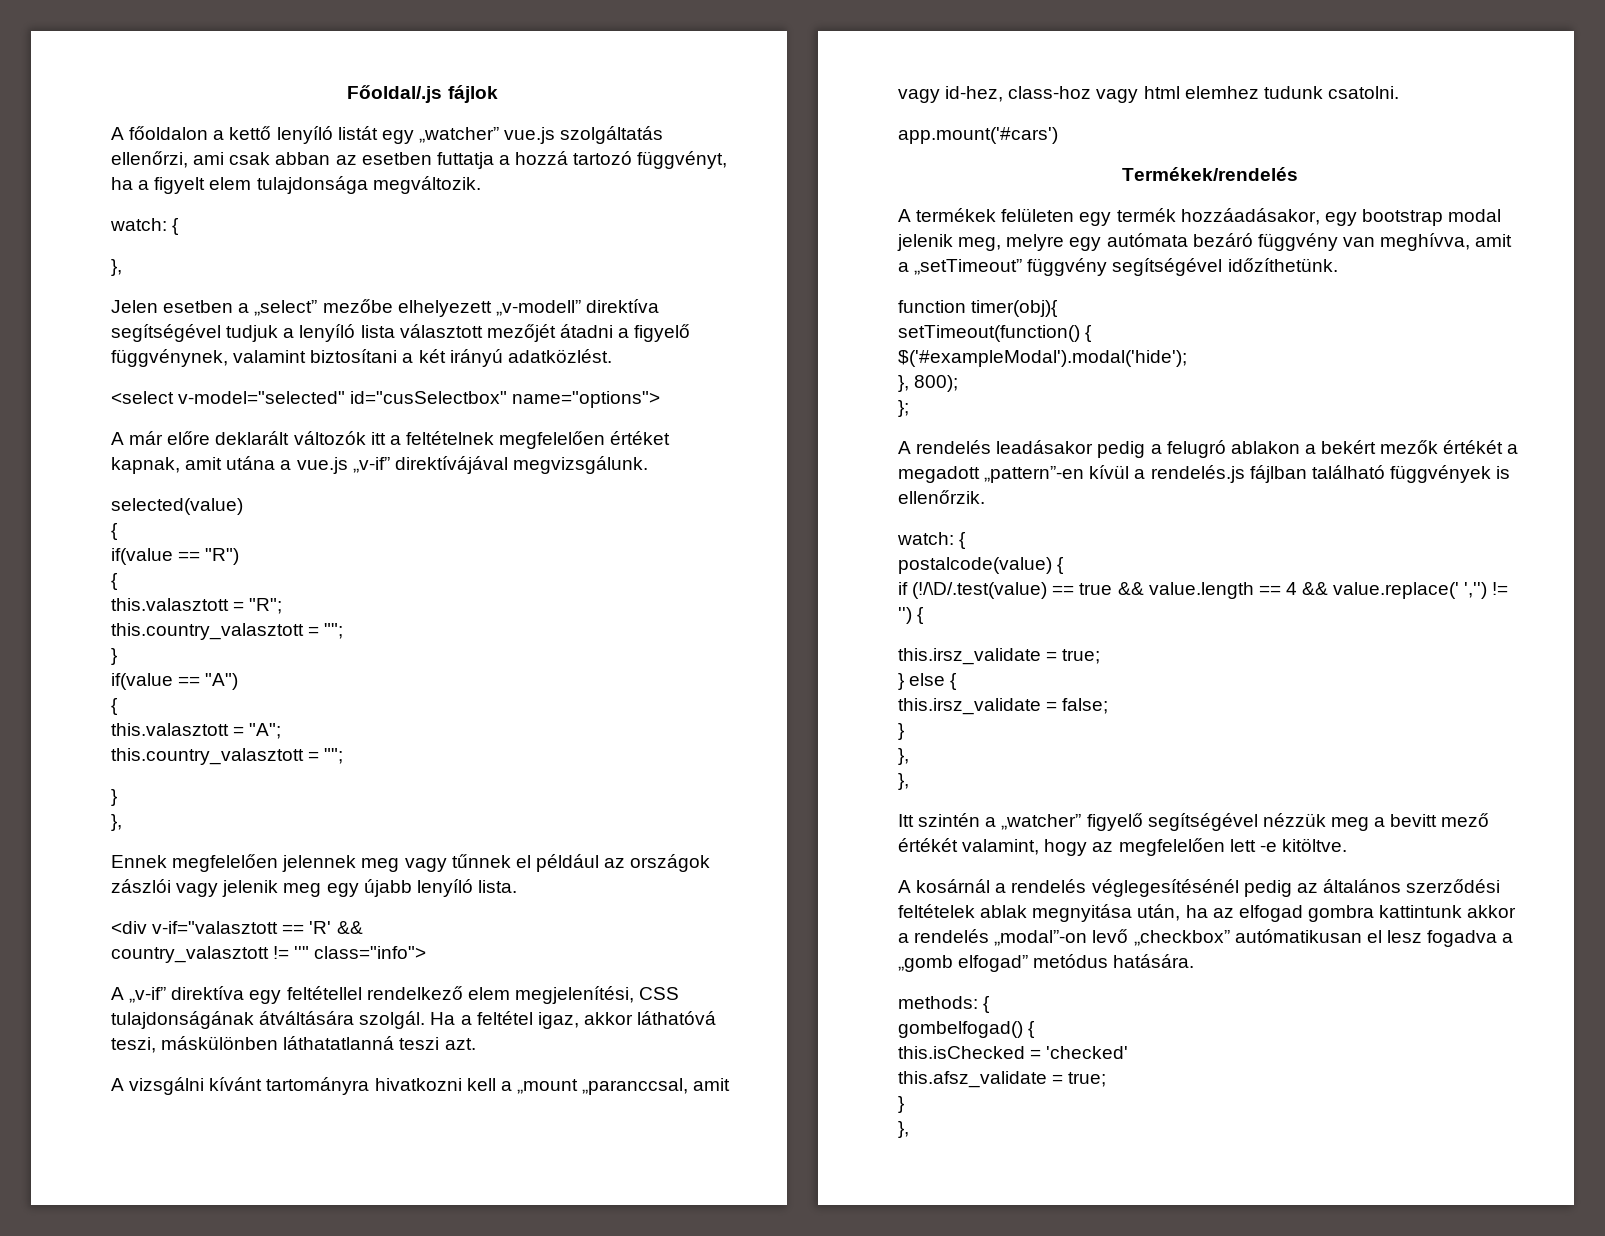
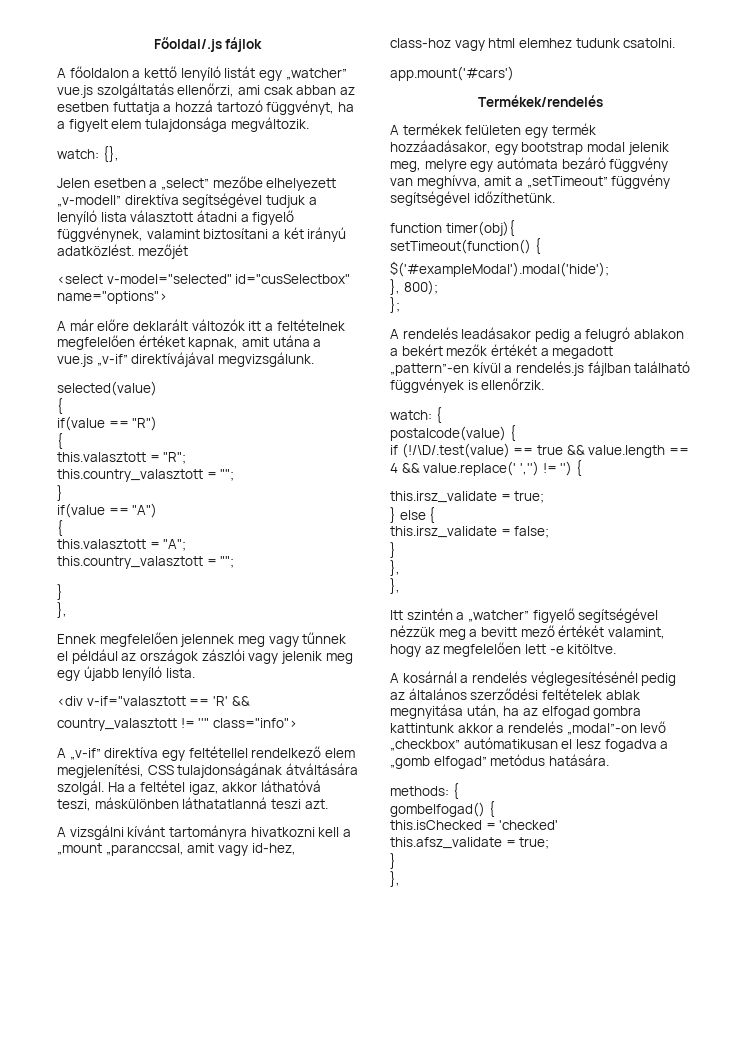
[172,218,180,235] [111,259,122,276] { // }, -> [102,146,119,162] {},
[486,324,556,342] mezőjét -> (194, 216) none
(612, 356) none -> [137,244,188,259] mezőjét

